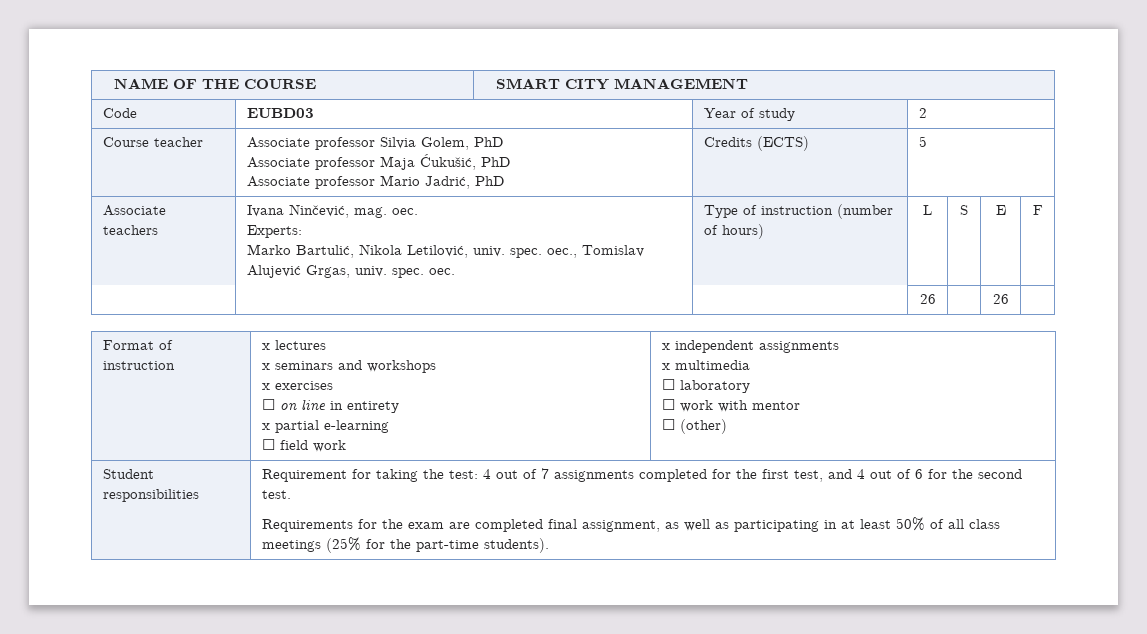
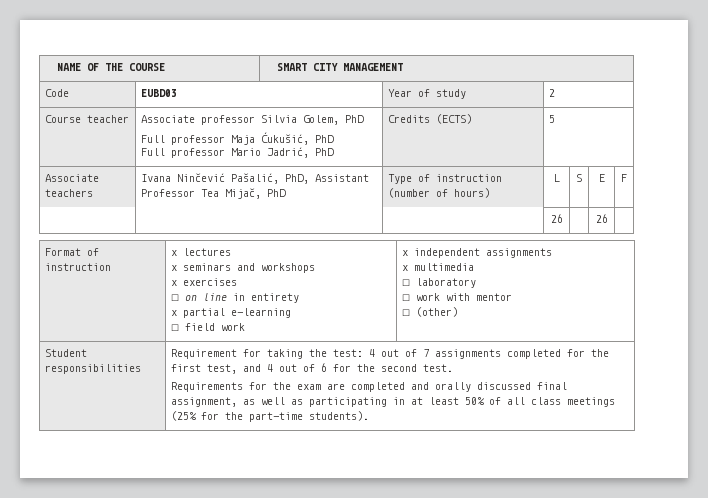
[246,157,310,168] Associate -> [141,135,166,143] Full
[246,176,310,187] Associate -> [141,148,166,156] Full
[288,204,418,218] [246,225,302,238] [246,244,644,258] [246,265,455,278] Ninčević, mag. oec. // Experts: // Marko Bartulić, Nikola Letilović, univ. spec. oec., Tomislav Alujević Grgas, univ. spec. oec. -> [177,173,370,184] [141,188,287,199] Ninčević Pašalić, PhD, Assistant Professor Tea Mijač, PhD
(543, 525) none -> [411,382,532,392] and orally discussed

